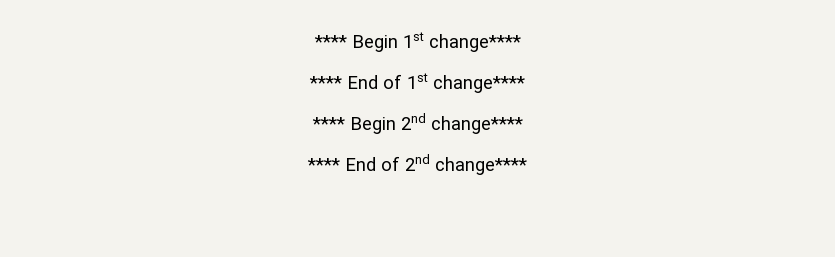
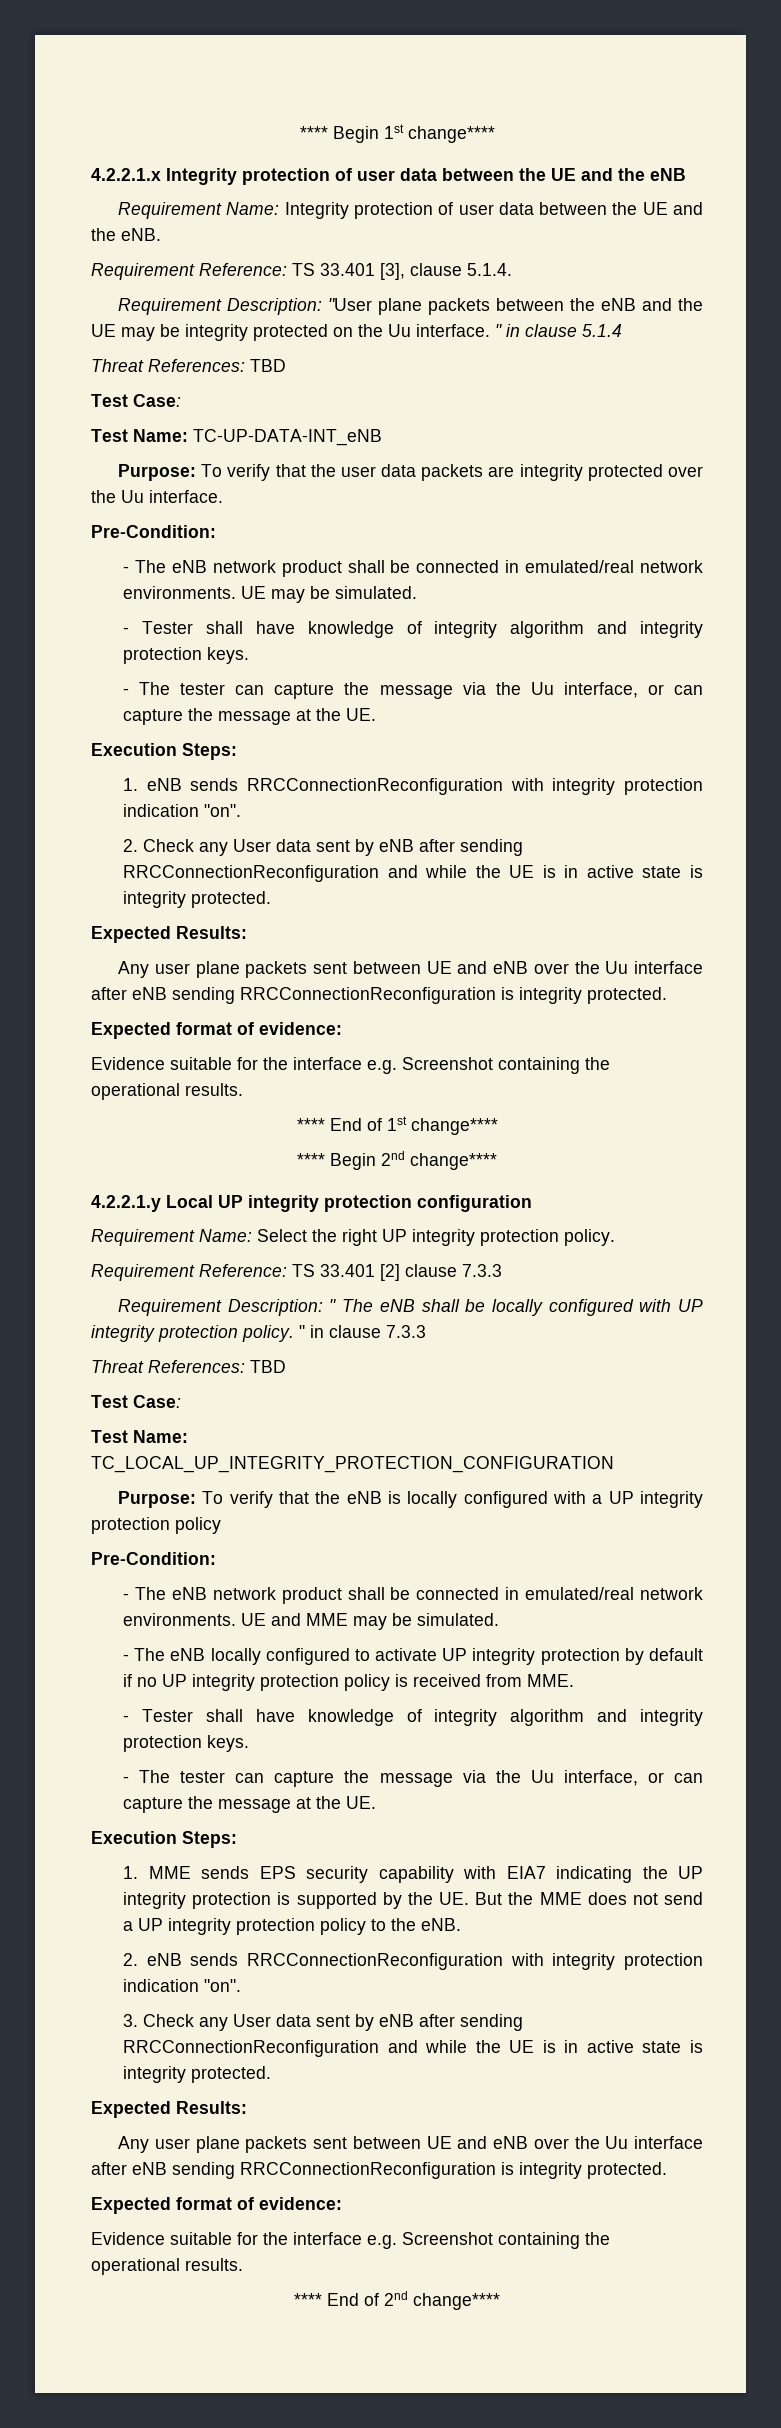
(521, 43) none -> [91,168,686,185] [118,202,704,219] [91,228,161,241] [91,263,512,280] [118,298,703,315] [91,324,622,341] [91,359,286,372] [91,394,181,407] [91,429,382,446] [118,464,704,481] [91,490,223,503] [91,525,216,538] [123,560,703,577] [123,586,418,603] [123,621,703,638] [123,647,250,664] [123,682,703,699] [123,708,377,725] [91,743,237,760] [123,778,703,795] [123,804,242,817] [123,839,524,856] [123,865,703,882] [123,891,272,908] [91,926,247,943] [118,961,703,978] [91,987,667,1004] [91,1022,342,1039] [91,1057,610,1074] [91,1083,243,1100] // 4.2.2.1.x Integrity protection of user data between the UE and the eNB // Requirement Name: Integrity protection of user data between the UE and the eNB. // Requirement Reference: TS 33.401 [3], clause 5.1.4. // Requirement Description: "User plane packets between the eNB and the UE may be integrity protected on the Uu interface. " in clause 5.1.4 // Threat References: TBD // Test Case: // Test Name: TC-UP-DATA-INT_eNB // Purpose: To verify that the user data packets are integrity protected over the Uu interface. // Pre-Condition: // - The eNB network product shall be connected in emulated/real network environments. UE may be simulated. // - Tester shall have knowledge of integrity algorithm and integrity protection keys. // - The tester can capture the message via the Uu interface, or can capture the message at the UE. // Execution Steps: // 1. eNB sends RRCConnectionReconfiguration with integrity protection indication "on". // 2. Check any User data sent by eNB after sending RRCConnectionReconfiguration and while the UE is in active state is integrity protected. // Expected Results: // Any user plane packets sent between UE and eNB over the Uu interface after eNB sending RRCConnectionReconfiguration is integrity protected. // Expected format of evidence: // Evidence suitable for the interface e.g. Screenshot containing the operational results.
(523, 125) none -> [91,1195,532,1212] [91,1229,615,1246] [91,1264,502,1281] [118,1299,703,1316] [91,1325,426,1342] [91,1360,286,1373] [91,1395,181,1408] [91,1430,188,1443] [91,1456,614,1473] [118,1491,704,1508] [91,1517,221,1534] [91,1552,216,1565] [123,1587,703,1604] [123,1613,500,1630] [123,1648,703,1665] [123,1674,575,1691] [123,1709,703,1726] [123,1735,250,1752] [123,1770,703,1787] [123,1796,377,1813] [91,1831,237,1848] [123,1866,703,1883] [123,1892,703,1909] [123,1918,462,1935] [123,1953,703,1970] [123,1979,242,1992] [123,2014,524,2031] [123,2040,703,2057] [123,2066,272,2083] [91,2101,247,2118] [118,2136,703,2153] [91,2162,667,2179] [91,2197,342,2214] [91,2232,610,2249] [91,2258,243,2275] // 4.2.2.1.y Local UP integrity protection configuration // Requirement Name: Select the right UP integrity protection policy. // Requirement Reference: TS 33.401 [2] clause 7.3.3 // Requirement Description: " The eNB shall be locally configured with UP integrity protection policy. " in clause 7.3.3 // Threat References: TBD // Test Case: // Test Name: TC_LOCAL_UP_INTEGRITY_PROTECTION_CONFIGURATION // Purpose: To verify that the eNB is locally configured with a UP integrity protection policy // Pre-Condition: // - The eNB network product shall be connected in emulated/real network environments. UE and MME may be simulated. // - The eNB locally configured to activate UP integrity protection by default if no UP integrity protection policy is received from MME. // - Tester shall have knowledge of integrity algorithm and integrity protection keys. // - The tester can capture the message via the Uu interface, or can capture the message at the UE. // Execution Steps: // 1. MME sends EPS security capability with EIA7 indicating the UP integrity protection is supported by the UE. But the MME does not send a UP integrity protection policy to the eNB. // 2. eNB sends RRCConnectionReconfiguration with integrity protection indication "on". // 3. Check any User data sent by eNB after sending RRCConnectionReconfiguration and while the UE is in active state is integrity protected. // Expected Results: // Any user plane packets sent between UE and eNB over the Uu interface after eNB sending RRCConnectionReconfiguration is integrity protected. // Expected format of evidence: // Evidence suitable for the interface e.g. Screenshot containing the operational results.

